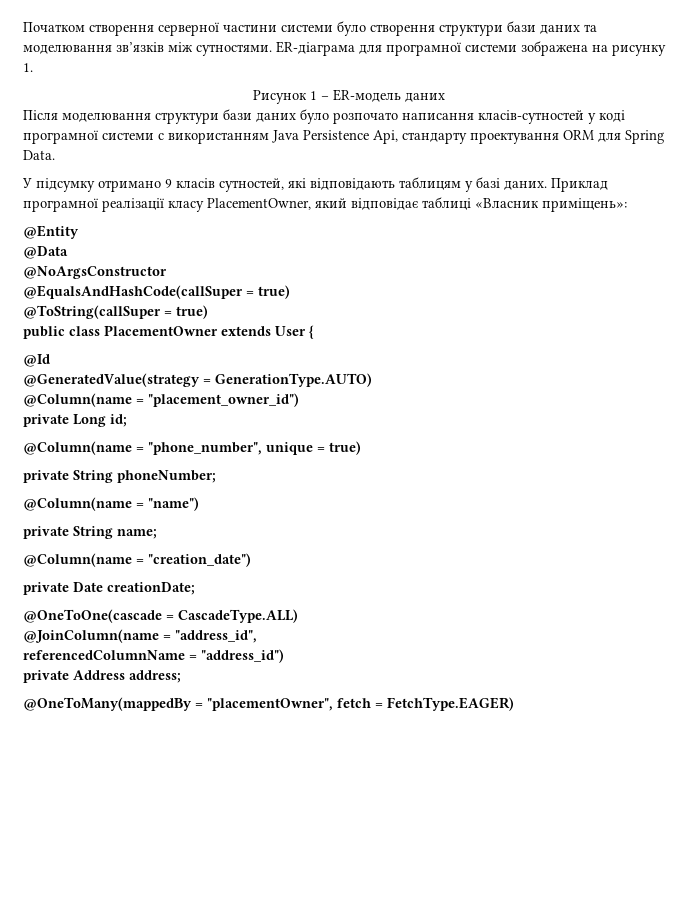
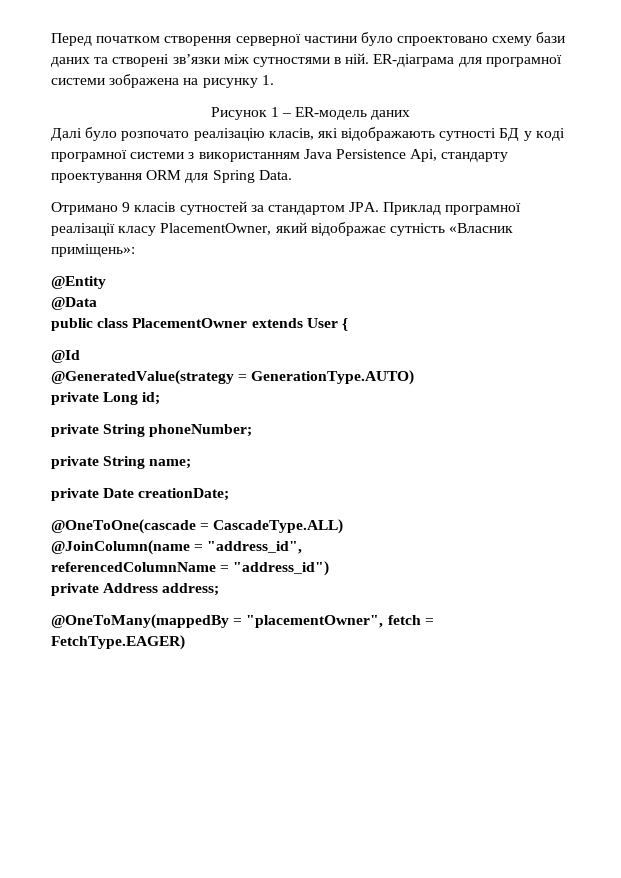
[23,22,85,32] Початком -> [51,33,161,46] Перед початком
[281,21,597,36] [23,42,272,56] системи було створення структури бази даних та моделювання зв’язків між сутностями. -> [360,32,566,46] [51,53,370,67] було спроектовано схему бази даних та створені зв’язки між сутностями в ній.
[23,109,584,124] Після моделювання структури бази даних було розпочато написання класів-сутностей -> [51,127,520,141] Далі було розпочато реалізацію класів, які відображають сутності БД
[158,133,164,140] с -> [188,152,195,159] з
[22,177,547,192] У підсумку отримано 9 класів сутностей, які відповідають таблицям у базі даних. -> [51,201,380,215] Отримано 9 класів сутностей за стандартом JPA.
[351,197,471,210] відповідає таблиці -> [310,222,445,236] відображає сутність
[23,266,167,279] [23,285,290,299] [23,305,208,319] // @NoArgsConstructor // @EqualsAndHashCode(callSuper = true) // @ToString(callSuper = true) -> (97, 303) none
[23,393,299,407] // @Column(name = "placement_owner_id") -> (415, 377) none
[23,441,361,455] // @Column(name = "phone_number", unique = true) -> (161, 398) none
[23,497,199,511] // @Column(name = "name") -> (253, 430) none
[23,553,251,567] // @Column(name = "creation_date") -> (192, 464) none

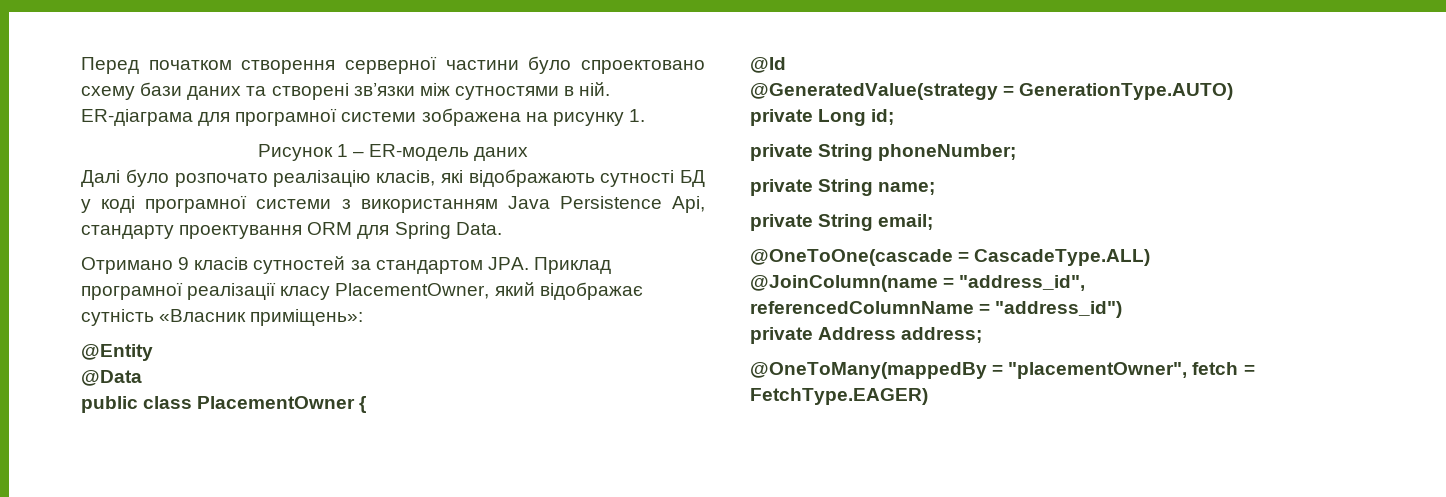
[251,318,338,328] extends User -> (356, 402) none
[103,488,230,501] Date creationDate; -> [818,214,934,231] String email;

